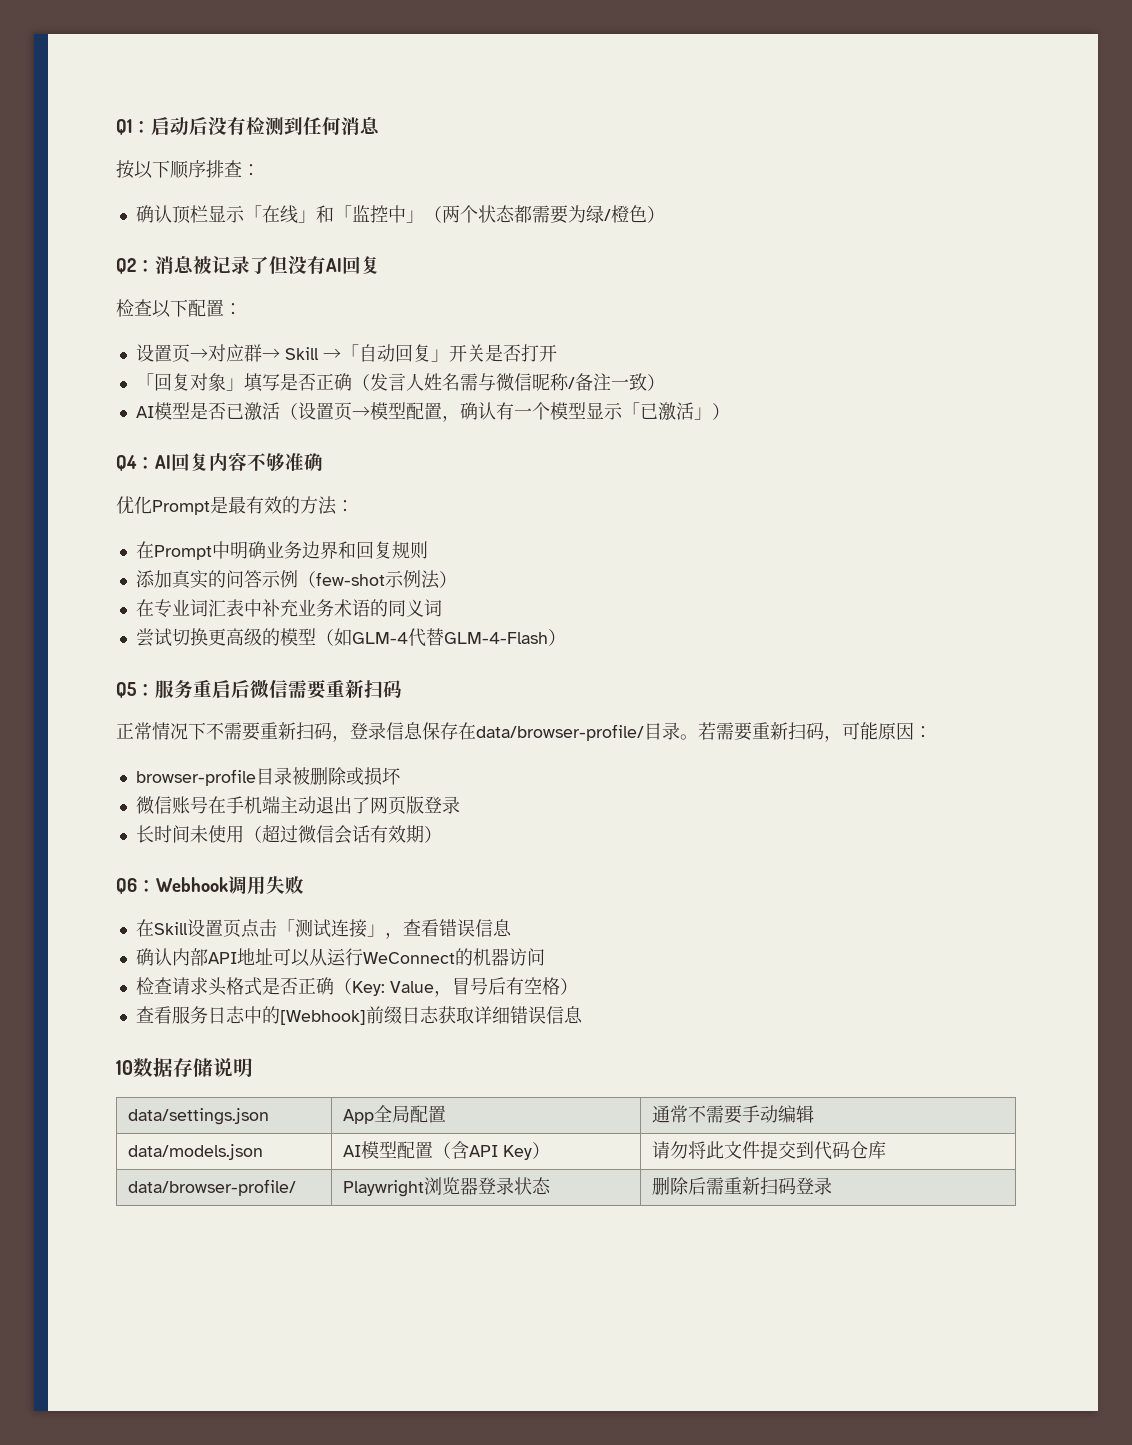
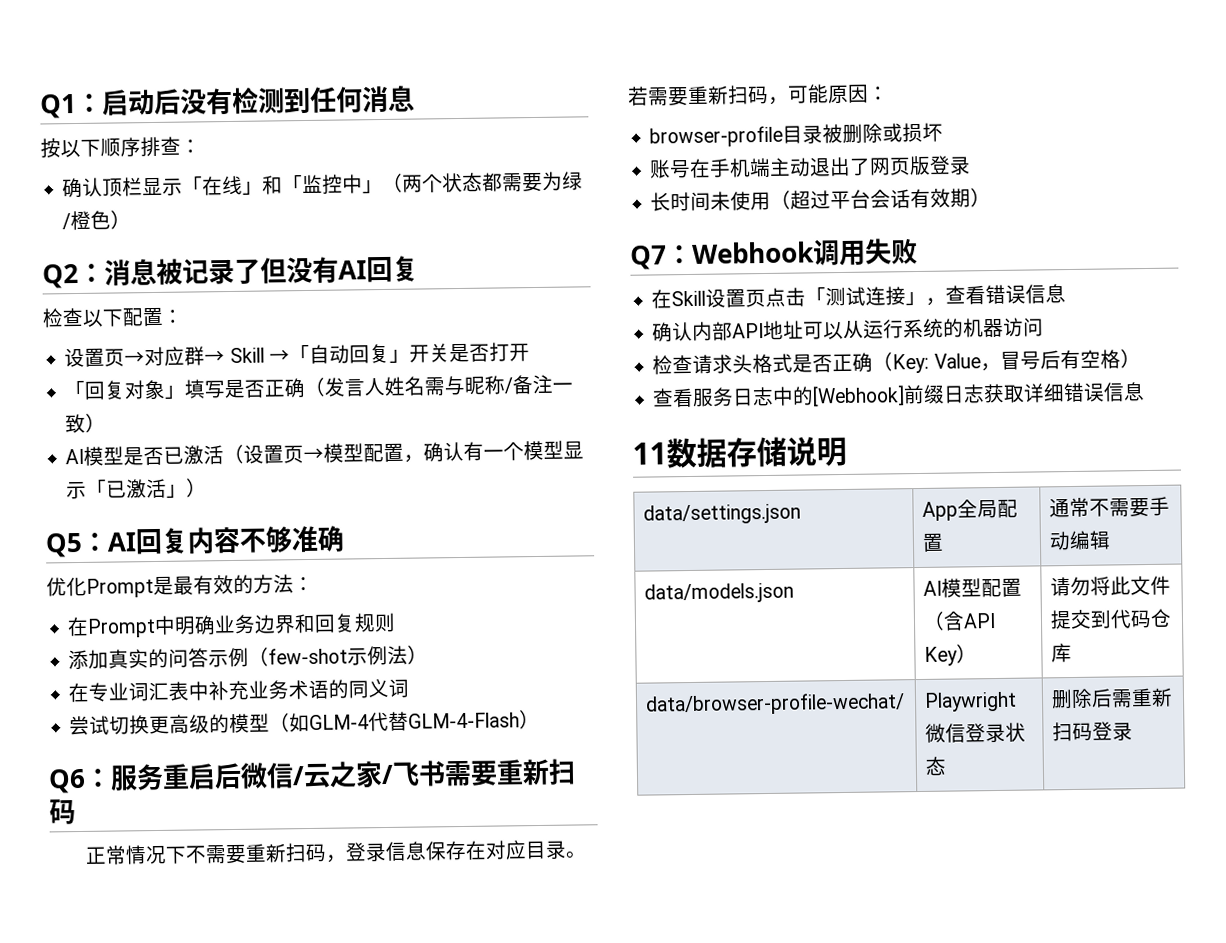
[495,373,532,391] 微信 -> (466, 385) none
[116,455,137,471] Q4 -> [45,532,83,558] Q5
[116,682,136,698] Q5 -> [48,768,86,794] Q6
(288, 689) none -> [292,760,446,789] /云之家/飞书
[476,724,644,741] data/browser-profile/ -> [485,840,528,860] 对应
[135,796,172,814] 微信 -> (944, 132) none
[297,825,334,843] 微信 -> [830,189,872,210] 平台
[116,878,137,894] Q6 -> [630,245,667,270] Q7
[362,952,455,964] WeConnect -> [903,318,945,339] 系统
[116,1060,133,1075] 10 -> [632,442,667,465] 11
[128,1179,297,1196] data/browser-profile/ -> [645,692,906,716] data/browser-profile-wechat/
[424,1177,479,1195] 浏览器 -> [925,723,967,743] 微信

